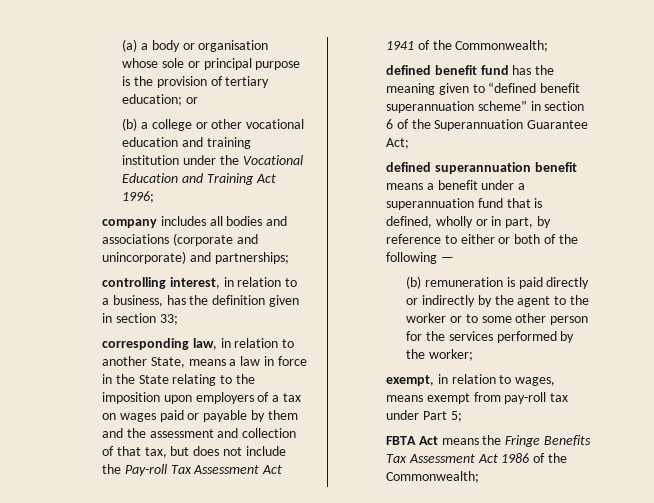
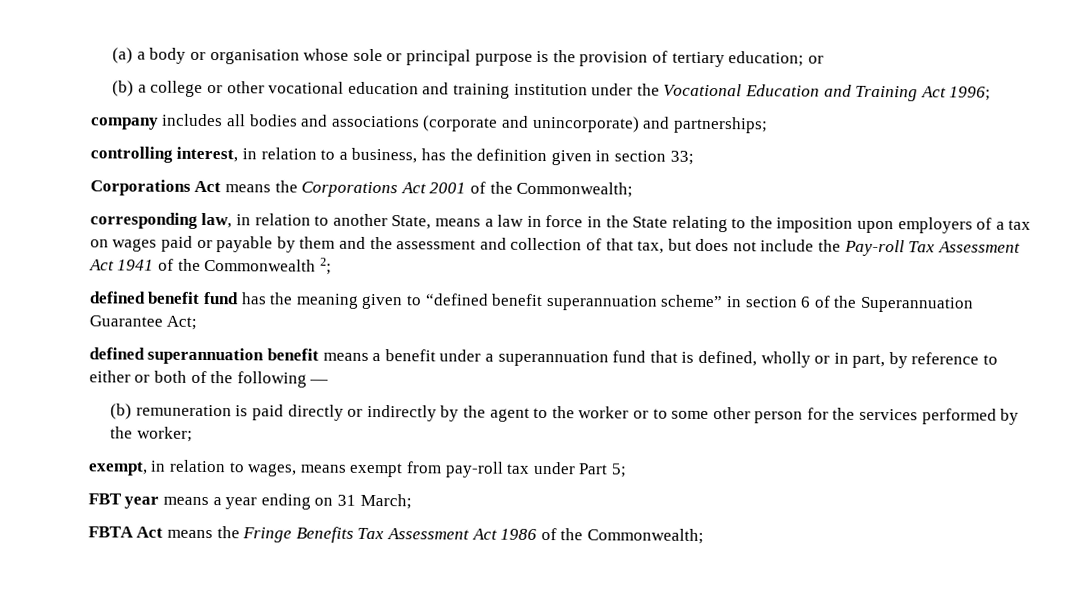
(178, 319) none -> [89,179,634,198] // Corporations Act means the Corporations Act 2001 of the Commonwealth;
[455,40,549,52] Commonwealth; -> [204,257,332,275] Commonwealth 2;
(462, 416) none -> [87,493,412,510] // FBT year means a year ending on 31 March;

